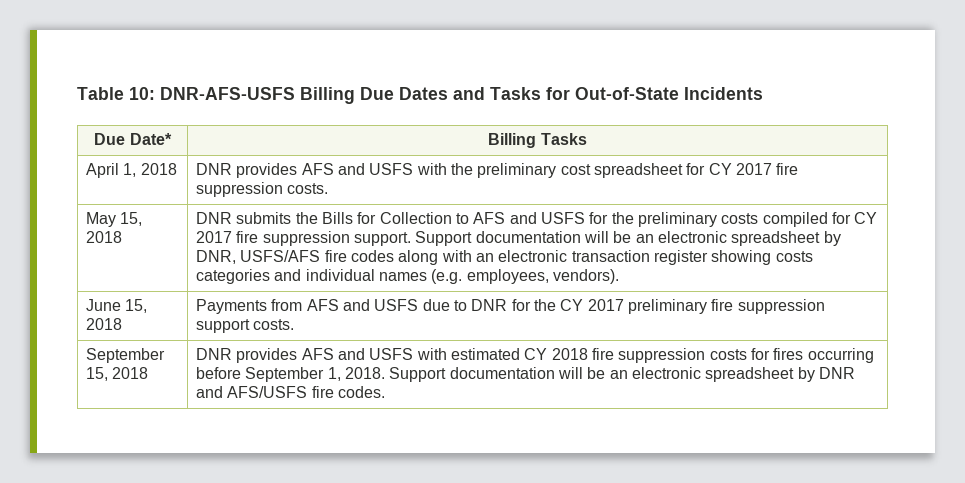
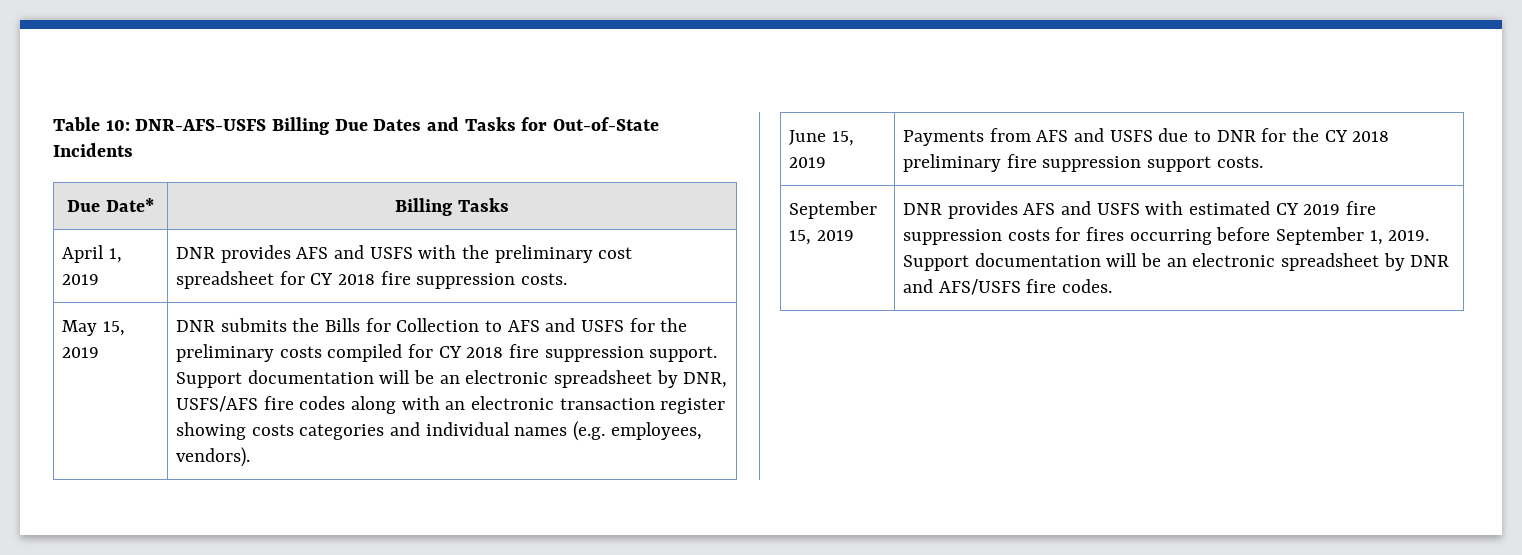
[140,163,177,175] 2018 -> [61,274,99,285] 2019
[735,163,772,175] 2017 -> [337,274,375,285] 2018
[86,231,123,243] 2018 -> [61,347,99,358] 2019
[196,231,233,243] 2017 -> [466,347,504,358] 2018
[86,318,123,330] 2018 -> [788,157,826,168] 2019
[587,299,624,311] 2017 -> [1352,131,1390,142] 2018
[112,367,149,379] 2018 -> [816,230,854,241] 2019
[551,348,588,360] 2018 -> [1303,204,1341,215] 2019
[345,367,386,379] 2018. -> [1388,230,1430,241] 2019.

